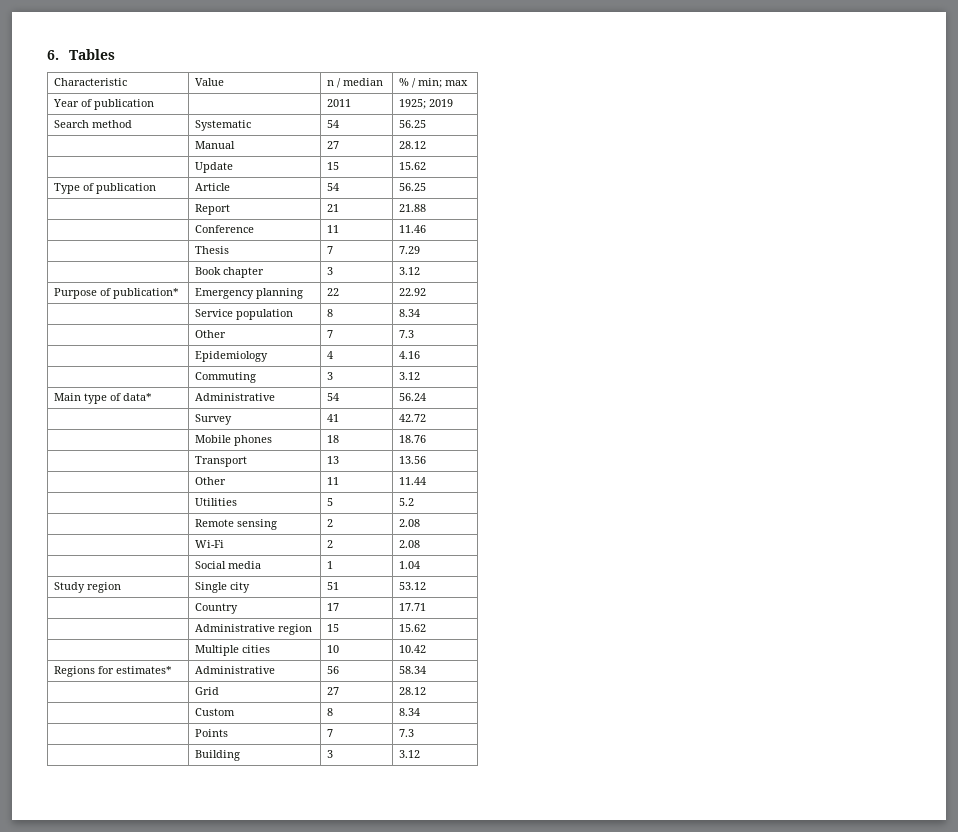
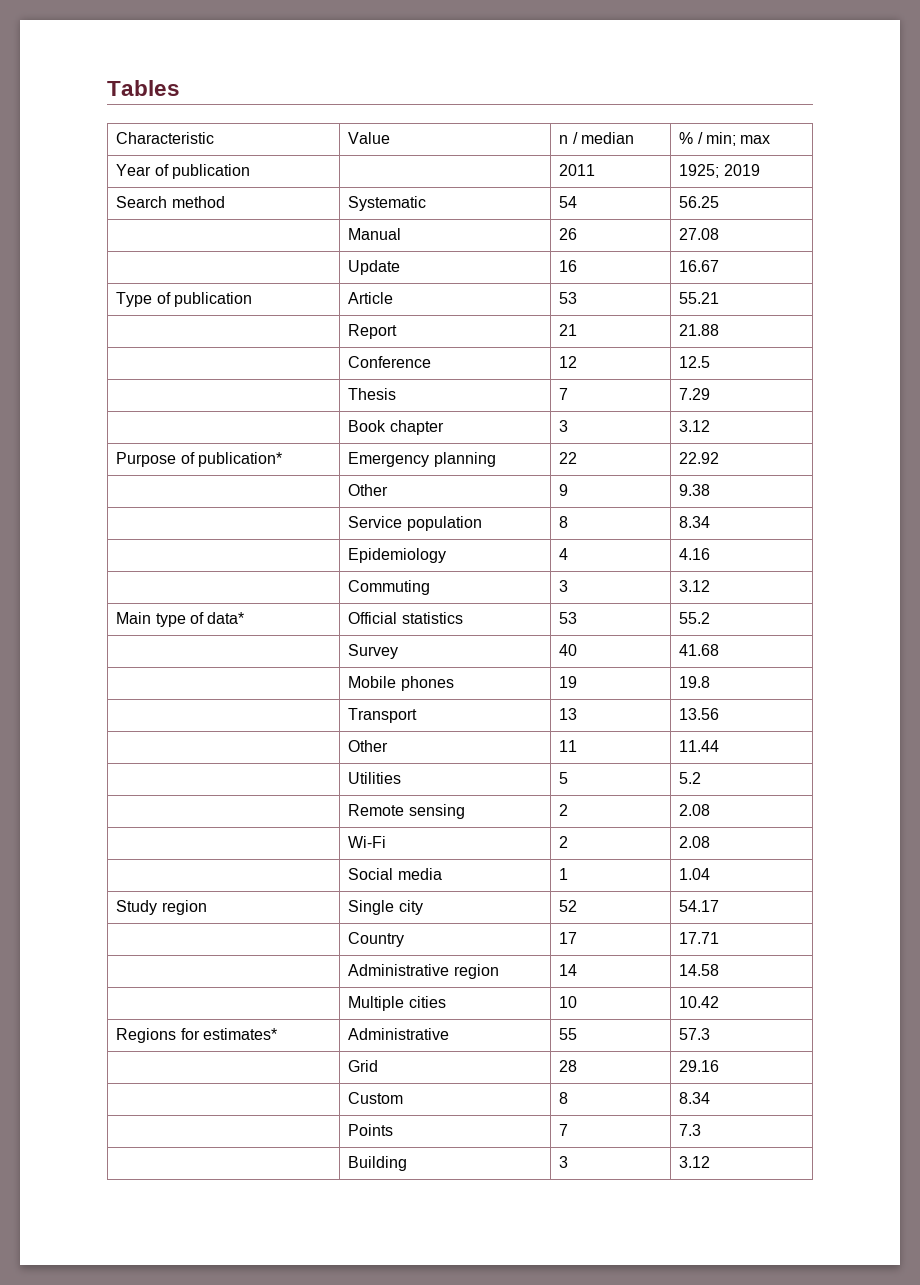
[47,50,59,60] 6. -> (107, 88) none
[326,141,339,149] [398,141,426,149] 27 | 28.12 -> [559,228,578,240] [679,228,720,240] 26 | 27.08
[326,162,339,170] [398,162,426,170] 15 | 15.62 -> [559,260,578,272] [679,260,720,272] 16 | 16.67
[326,183,339,191] [398,183,426,191] 54 | 56.25 -> [559,292,578,304] [679,292,720,304] 53 | 55.21
[326,225,339,233] [398,225,426,233] 11 | 11.46 -> [559,356,578,368] [679,356,711,368] 12 | 12.5
(426, 292) none -> [348,484,389,496] [559,484,569,496] [679,484,711,496] // | Other | 9 | 9.38
[194,330,226,338] [326,330,333,338] [398,330,414,338] // | Other | 7 | 7.3 -> (711, 522) none
[194,393,275,401] [326,393,339,401] [398,393,426,401] Administrative | 54 | 56.24 -> [348,612,463,624] [559,612,578,624] [679,612,711,624] Official statistics | 53 | 55.2
[326,414,339,422] [398,414,426,422] 41 | 42.72 -> [559,644,578,656] [679,644,720,656] 40 | 41.68
[326,435,339,443] [398,435,426,443] 18 | 18.76 -> [559,676,578,688] [679,676,711,688] 19 | 19.8
[326,582,339,590] [398,582,426,590] 51 | 53.12 -> [559,900,578,912] [679,900,720,912] 52 | 54.17
[326,624,339,632] [398,624,426,632] 15 | 15.62 -> [559,964,578,976] [679,964,720,976] 14 | 14.58
[326,666,339,674] [398,666,426,674] 56 | 58.34 -> [559,1028,578,1040] [679,1028,711,1040] 55 | 57.3
[326,687,339,695] [398,687,426,695] 27 | 28.12 -> [559,1060,578,1072] [679,1060,720,1072] 28 | 29.16

